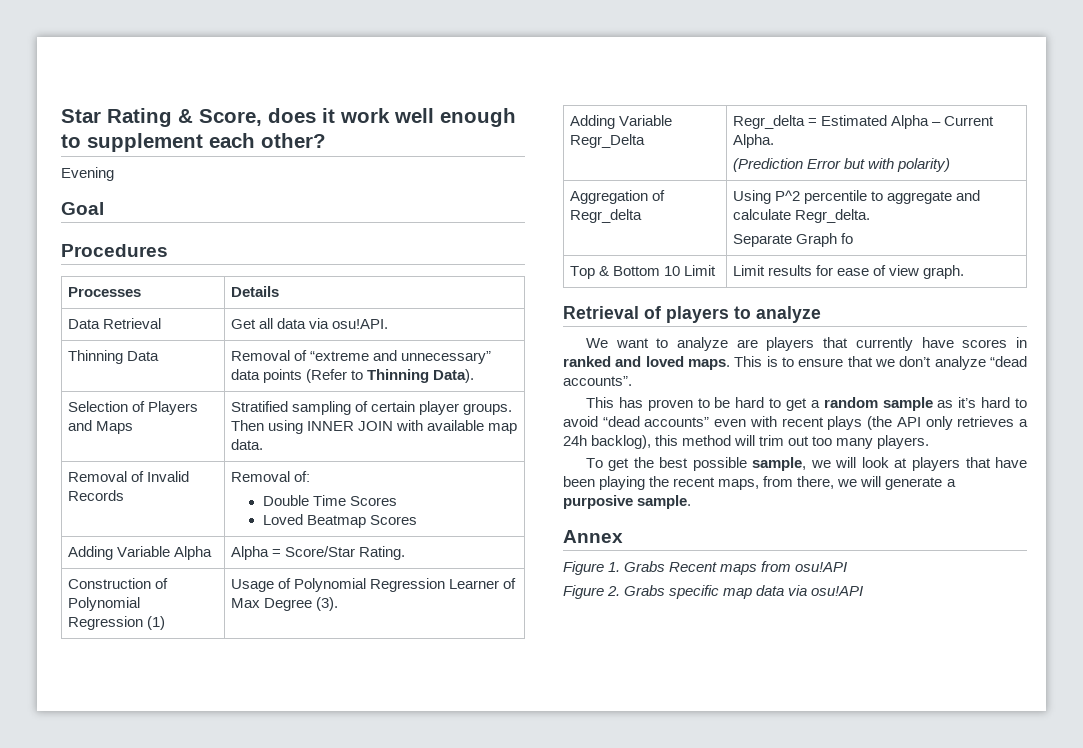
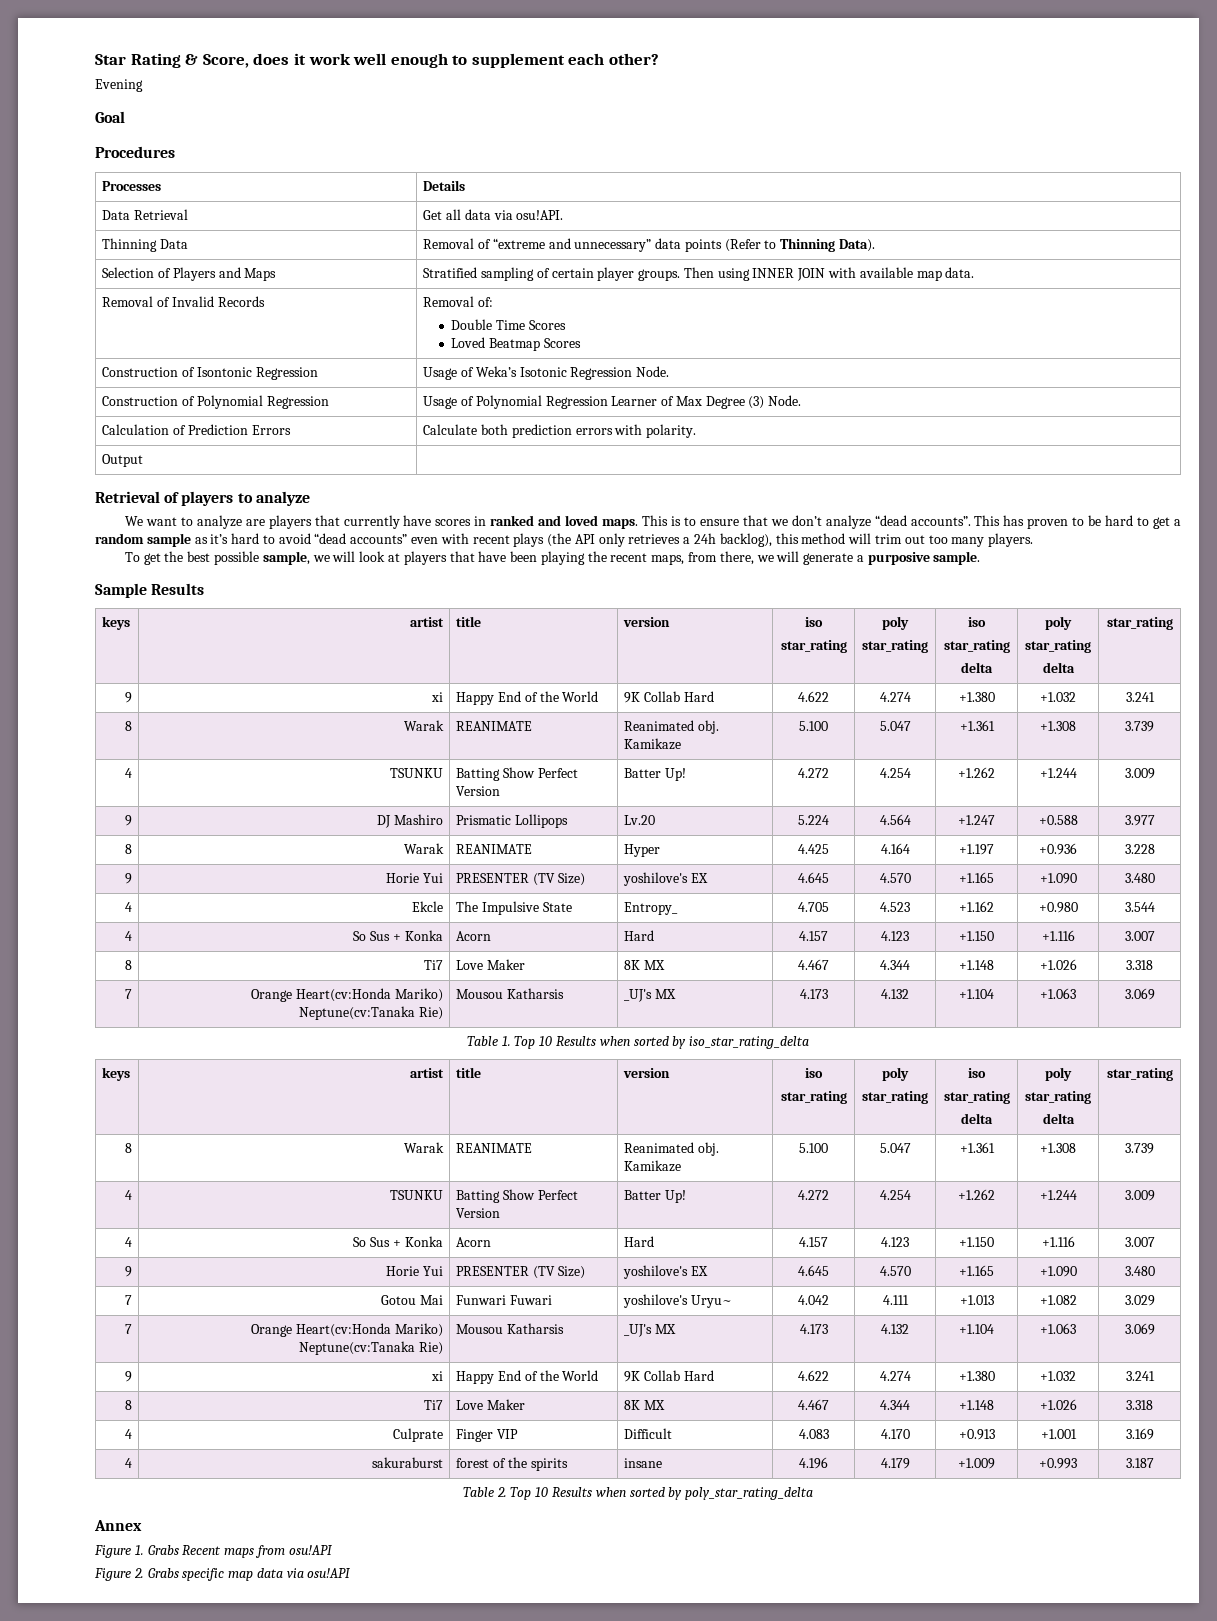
[68,546,213,560] [231,546,406,560] Adding Variable Alpha | Alpha = Score/Star Rating. -> [102,367,318,380] [423,366,670,380] Construction of Isontonic Regression | Usage of Weka’s Isotonic Regression Node.
[147,616,166,630] (1) -> (329, 402) none
[316,597,339,611] [570,115,673,129] [570,134,646,148] [733,115,995,129] [733,134,775,148] [733,158,951,172] [570,190,666,204] [570,209,643,223] [733,190,981,204] [733,209,871,223] [733,233,854,247] [570,265,717,279] [733,265,965,279] (3). // Adding Variable Regr_Delta | Regr_delta = Estimated Alpha – Current Alpha. // (Prediction Error but with polarity) // Aggregation of Regr_delta | Using P^2 percentile to aggregate and calculate Regr_delta. // Separate Graph fo // Top & Bottom 10 Limit | Limit results for ease of view graph. -> [748,395,802,409] [102,424,291,435] [423,424,697,438] [102,454,144,467] (3) Node. // Calculation of Prediction Errors | Calculate both prediction errors with polarity. // Output |
(632, 381) // -> (971, 521) none
(692, 502) none -> [95,583,205,598] [102,616,131,630] [409,617,444,627] [456,616,482,627] [623,617,671,627] [805,617,823,627] [780,640,847,653] [882,616,909,630] [862,640,928,653] [968,617,986,627] [943,640,1010,653] [961,662,993,673] [1045,616,1072,630] [1025,640,1091,653] [1042,662,1075,673] [1106,617,1173,630] [124,692,132,703] [430,692,443,702] [456,691,599,705] [624,691,714,703] [798,691,829,702] [879,692,911,702] [958,692,995,702] [1040,692,1076,702] [1125,692,1155,702] [124,721,132,731] [403,720,444,731] [456,721,533,731] [624,720,720,734] [624,738,682,750] [799,721,828,731] [879,721,911,731] [959,720,995,731] [1040,721,1076,731] [1125,721,1154,732] [124,768,132,778] [389,768,443,778] [456,767,578,781] [456,786,501,796] [624,768,687,781] [798,768,829,778] [879,768,911,778] [958,767,995,778] [1039,768,1077,778] [1124,768,1155,779] [124,815,132,826] [376,814,443,828] [456,814,569,828] [624,815,656,825] [798,815,829,825] [879,814,911,825] [958,815,995,825] [1038,815,1078,825] [1124,815,1155,826] [124,844,132,854] [403,843,444,854] [456,844,533,854] [624,844,661,857] [798,844,829,854] [880,843,910,854] [959,844,994,855] [1039,843,1077,855] [1124,844,1155,854] [124,873,132,884] [385,873,443,883] [456,873,585,886] [623,872,709,886] [798,872,829,883] [879,873,911,883] [959,872,994,883] [1039,873,1077,884] [1124,873,1155,883] [124,902,132,912] [411,901,443,912] [456,901,572,915] [624,902,679,915] [798,902,829,912] [880,902,910,912] [959,901,994,912] [1038,902,1078,913] [1124,902,1155,912] [124,931,132,941] [353,930,443,941] [456,931,492,941] [624,930,655,941] [799,931,828,941] [881,931,909,941] [959,931,994,941] [1041,930,1075,941] [1124,931,1155,941] [124,960,132,970] [423,960,443,970] [456,959,526,970] [624,960,666,970] [798,959,829,970] [880,960,910,970] [959,960,994,970] [1039,959,1077,970] [1126,960,1153,970] [124,989,132,999] [251,988,443,1002] [298,1006,443,1020] [456,988,565,999] [624,989,677,1002] [799,989,828,999] [881,989,909,999] [959,989,994,999] [1040,988,1076,999] [1124,988,1155,1000] [466,1036,810,1049] [102,1067,131,1081] [409,1068,444,1078] [456,1067,482,1078] [623,1068,671,1078] [805,1068,823,1078] [780,1091,847,1104] [882,1067,909,1081] [862,1091,928,1104] [968,1068,986,1078] [943,1091,1010,1104] [961,1113,993,1124] [1045,1067,1072,1081] [1025,1091,1091,1104] [1042,1113,1075,1124] [1106,1068,1173,1081] [124,1143,132,1153] [403,1142,444,1153] [456,1143,533,1153] [624,1142,720,1156] [624,1160,682,1172] [799,1143,828,1153] [879,1143,911,1153] [959,1142,995,1153] [1040,1143,1076,1153] [1125,1143,1154,1154] [124,1190,132,1200] [389,1190,443,1200] [456,1189,578,1203] [456,1208,501,1218] [624,1190,687,1203] [798,1190,829,1200] [879,1190,911,1200] [958,1189,995,1200] [1039,1190,1077,1200] [1124,1190,1155,1201] [124,1237,132,1247] [353,1236,443,1247] [456,1237,492,1247] [624,1236,655,1247] [799,1237,828,1247] [881,1237,909,1247] [959,1237,994,1247] [1041,1236,1075,1247] [1124,1237,1155,1247] [124,1266,132,1277] [385,1266,443,1276] [456,1266,585,1279] [623,1265,709,1279] [798,1265,829,1276] [879,1266,911,1276] [959,1265,994,1276] [1039,1266,1077,1277] [1124,1266,1155,1276] [124,1295,132,1305] [380,1295,443,1305] [456,1295,553,1305] [623,1294,733,1308] [798,1295,829,1305] [882,1295,909,1305] [959,1295,994,1305] [1039,1295,1077,1305] [1124,1295,1155,1306] [124,1324,132,1334] [251,1323,443,1337] [298,1341,443,1355] [456,1323,565,1334] [624,1324,677,1337] [799,1324,828,1334] [881,1324,909,1334] [959,1324,994,1334] [1040,1323,1076,1334] [1124,1323,1155,1335] [124,1371,132,1382] [430,1371,443,1381] [456,1370,599,1384] [624,1370,714,1382] [798,1370,829,1381] [879,1371,911,1381] [958,1371,995,1381] [1040,1371,1076,1381] [1125,1371,1155,1381] [124,1400,132,1410] [423,1400,443,1410] [456,1399,526,1410] [624,1400,666,1410] [798,1399,829,1410] [880,1400,910,1410] [959,1400,994,1410] [1039,1399,1077,1410] [1126,1400,1153,1410] [124,1429,132,1439] [392,1428,443,1442] [456,1429,519,1442] [624,1428,673,1439] [798,1429,829,1439] [880,1429,910,1439] [958,1429,995,1440] [1040,1429,1077,1439] [1125,1428,1154,1440] [124,1458,132,1468] [371,1457,443,1468] [456,1457,568,1471] [624,1458,663,1468] [799,1457,828,1469] [880,1458,910,1469] [958,1458,995,1469] [1039,1458,1077,1469] [1125,1458,1154,1468] [462,1487,814,1500] // Sample Results // keys | artist | title | version | iso // star_rating | poly // star_rating | iso // star_rating // delta | poly // star_rating // delta | star_rating // 9 | xi | Happy End of the World | 9K Collab Hard | 4.622 | 4.274 | +1.380 | +1.032 | 3.241 // 8 | Warak | REANIMATE | Reanimated obj. Kamikaze | 5.100 | 5.047 | +1.361 | +1.308 | 3.739 // 4 | TSUNKU | Batting Show Perfect Version | Batter Up! | 4.272 | 4.254 | +1.262 | +1.244 | 3.009 // 9 | DJ Mashiro | Prismatic Lollipops | Lv.20 | 5.224 | 4.564 | +1.247 | +0.588 | 3.977 // 8 | Warak | REANIMATE | Hyper | 4.425 | 4.164 | +1.197 | +0.936 | 3.228 // 9 | Horie Yui | PRESENTER (TV Size) | yoshilove's EX | 4.645 | 4.570 | +1.165 | +1.090 | 3.480 // 4 | Ekcle | The Impulsive State | Entropy_ | 4.705 | 4.523 | +1.162 | +0.980 | 3.544 // 4 | So Sus + Konka | Acorn | Hard | 4.157 | 4.123 | +1.150 | +1.116 | 3.007 // 8 | Ti7 | Love Maker | 8K MX | 4.467 | 4.344 | +1.148 | +1.026 | 3.318 // 7 | Orange Heart(cv:Honda Mariko) Neptune(cv:Tanaka Rie) | Mousou Katharsis | _UJ's MX | 4.173 | 4.132 | +1.104 | +1.063 | 3.069 // Table 1. Top 10 Results when sorted by iso_star_rating_delta // keys | artist | title | version | iso // star_rating | poly // star_rating | iso // star_rating // delta | poly // star_rating // delta | star_rating // 8 | Warak | REANIMATE | Reanimated obj. Kamikaze | 5.100 | 5.047 | +1.361 | +1.308 | 3.739 // 4 | TSUNKU | Batting Show Perfect Version | Batter Up! | 4.272 | 4.254 | +1.262 | +1.244 | 3.009 // 4 | So Sus + Konka | Acorn | Hard | 4.157 | 4.123 | +1.150 | +1.116 | 3.007 // 9 | Horie Yui | PRESENTER (TV Size) | yoshilove's EX | 4.645 | 4.570 | +1.165 | +1.090 | 3.480 // 7 | Gotou Mai | Funwari Fuwari | yoshilove's Uryu~ | 4.042 | 4.111 | +1.013 | +1.082 | 3.029 // 7 | Orange Heart(cv:Honda Mariko) Neptune(cv:Tanaka Rie) | Mousou Katharsis | _UJ's MX | 4.173 | 4.132 | +1.104 | +1.063 | 3.069 // 9 | xi | Happy End of the World | 9K Collab Hard | 4.622 | 4.274 | +1.380 | +1.032 | 3.241 // 8 | Ti7 | Love Maker | 8K MX | 4.467 | 4.344 | +1.148 | +1.026 | 3.318 // 4 | Culprate | Finger VIP | Difficult | 4.083 | 4.170 | +0.913 | +1.001 | 3.169 // 4 | sakuraburst | forest of the spirits | insane | 4.196 | 4.179 | +1.009 | +0.993 | 3.187 // Table 2. Top 10 Results when sorted by poly_star_rating_delta

